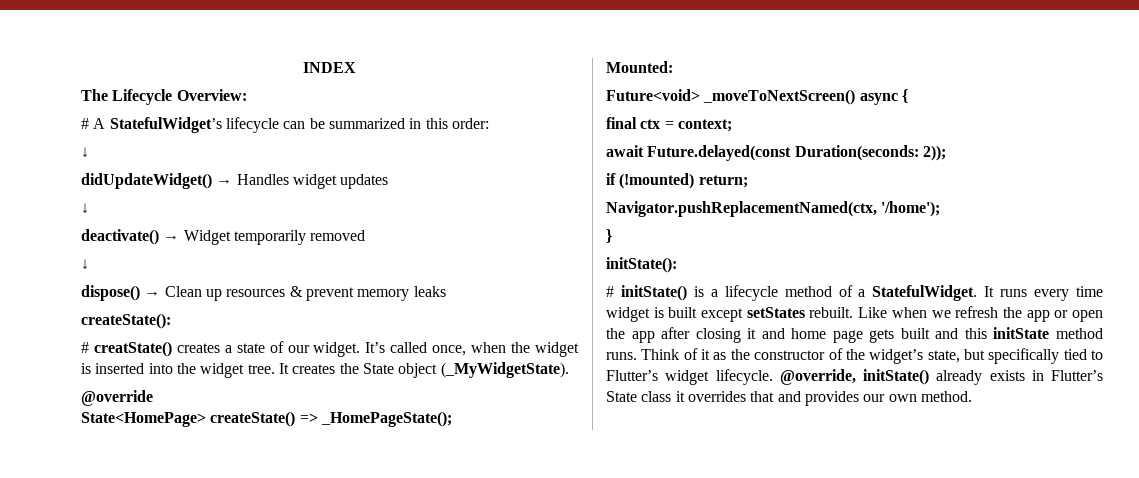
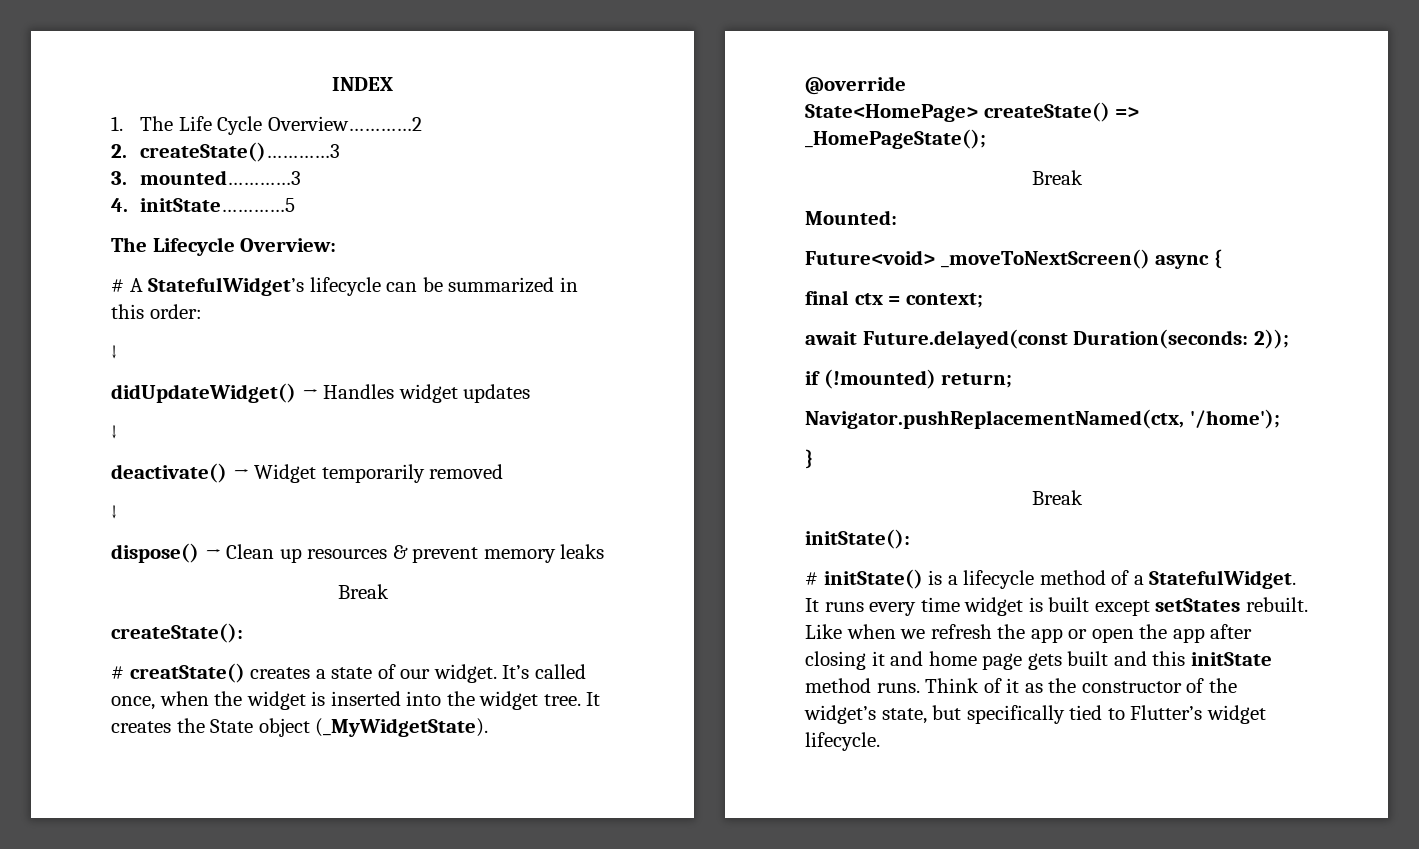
(356, 67) none -> [111,116,422,135] [111,142,341,162] [111,170,302,185] [111,198,296,212] // 1. The Life Cycle Overview…………2 // 2. createState()…………3 // 3. mounted…………3 // 4. initState…………5
(446, 291) none -> [337,584,389,599] // Break
(452, 419) none -> [1031,170,1083,185] // Break
(612, 236) none -> [1031,490,1083,505] // Break
[779,369,1103,385] [606,391,972,406] @override, initState() already exists in Flutter’s State class it overrides that and provides our own method. -> (880, 741) none

